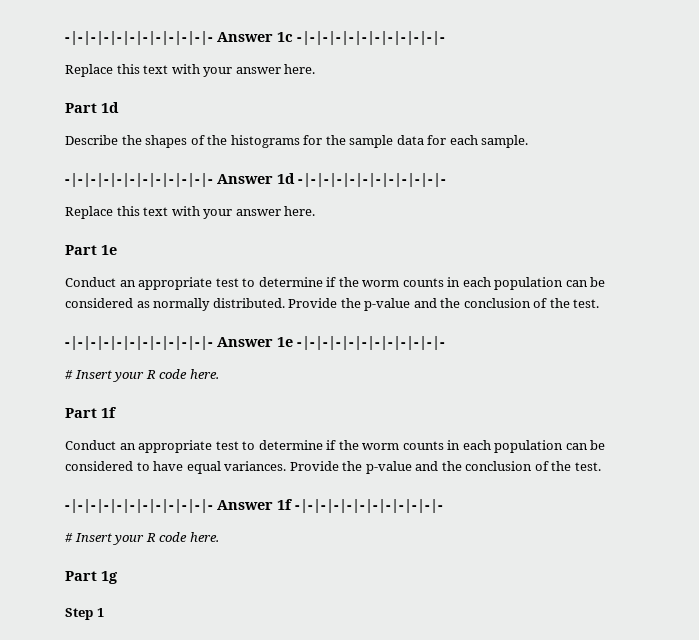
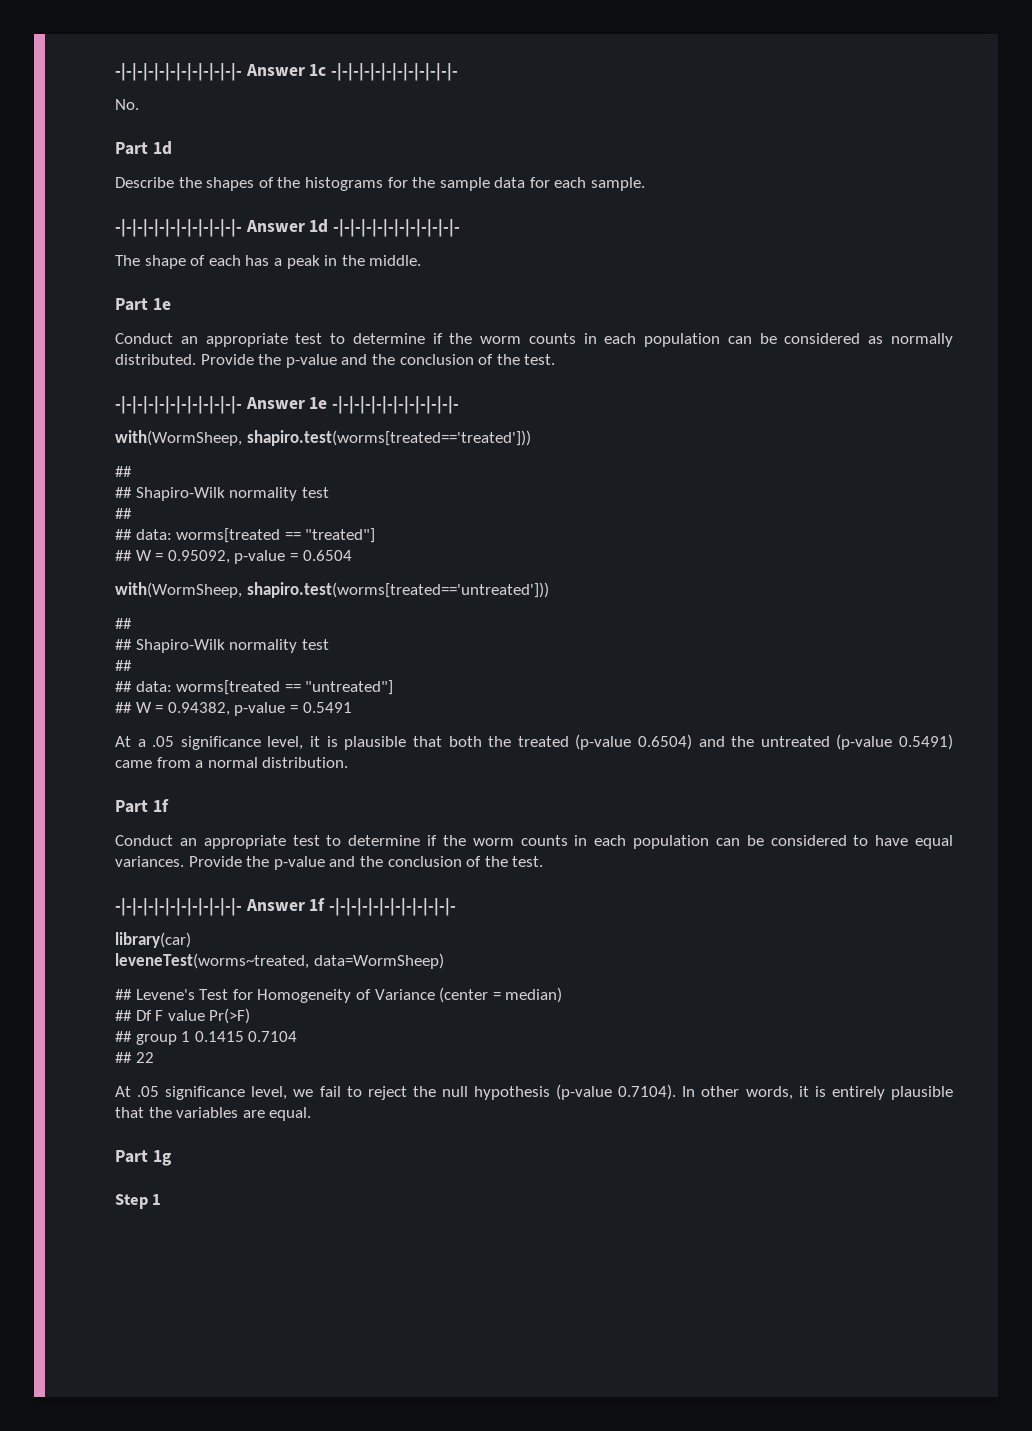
[65,64,316,77] Replace this text with your answer here. -> [115,99,139,110] No.
[65,206,316,219] Replace this text with your answer here. -> [115,255,422,269] The shape of each has a peak in the middle.
[65,369,219,382] # Insert your R code here. -> [115,430,531,446] [115,466,132,477] [115,487,329,501] [115,508,132,519] [115,528,376,543] [115,550,352,564] [115,582,549,598] [115,618,132,629] [115,639,329,653] [115,660,132,671] [115,680,394,695] [115,702,352,716] [115,734,953,750] [115,757,349,768] with(WormSheep, shapiro.test(worms[treated=='treated'])) // ## // ## Shapiro-Wilk normality test // ## // ## data: worms[treated == "treated"] // ## W = 0.95092, p-value = 0.6504 // with(WormSheep, shapiro.test(worms[treated=='untreated'])) // ## // ## Shapiro-Wilk normality test // ## // ## data: worms[treated == "untreated"] // ## W = 0.94382, p-value = 0.5491 // At a .05 significance level, it is plausible that both the treated (p-value 0.6504) and the untreated (p-value 0.5491) came from a normal distribution.
[65,532,219,545] # Insert your R code here. -> [115,932,191,948] [115,953,444,969] [115,987,563,1003] [115,1008,251,1024] [115,1031,298,1045] [115,1052,154,1063] [115,1084,953,1100] [115,1107,312,1121] library(car) // leveneTest(worms~treated, data=WormSheep) // ## Levene's Test for Homogeneity of Variance (center = median) // ## Df F value Pr(>F) // ## group 1 0.1415 0.7104 // ## 22 // At .05 significance level, we fail to reject the null hypothesis (p-value 0.7104). In other words, it is entirely plausible that the variables are equal.

